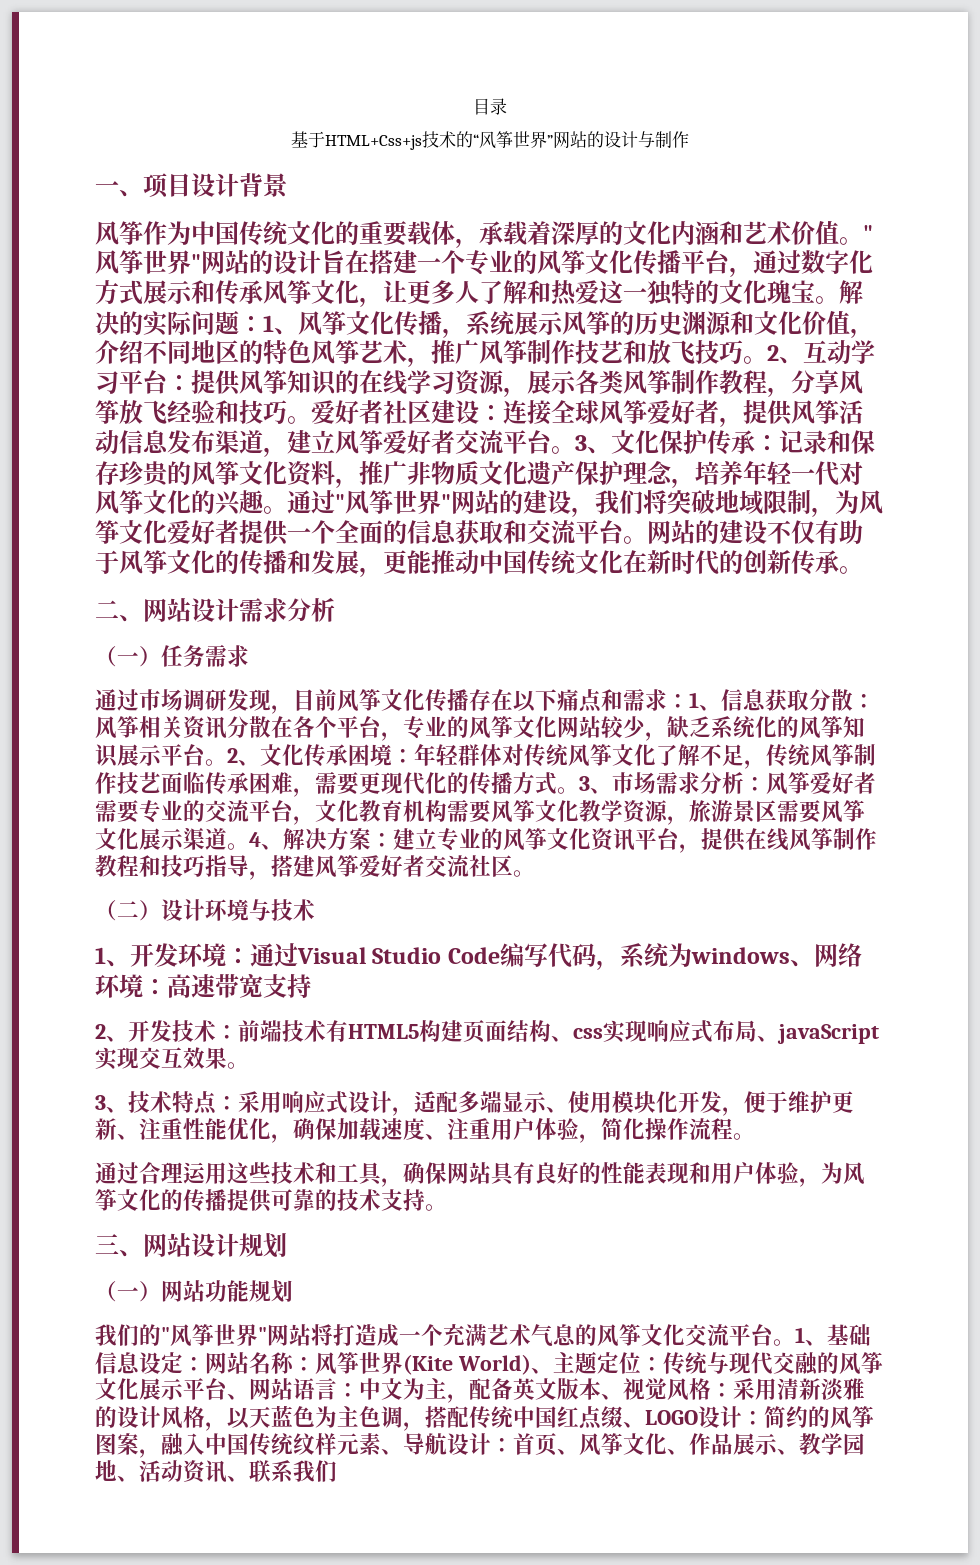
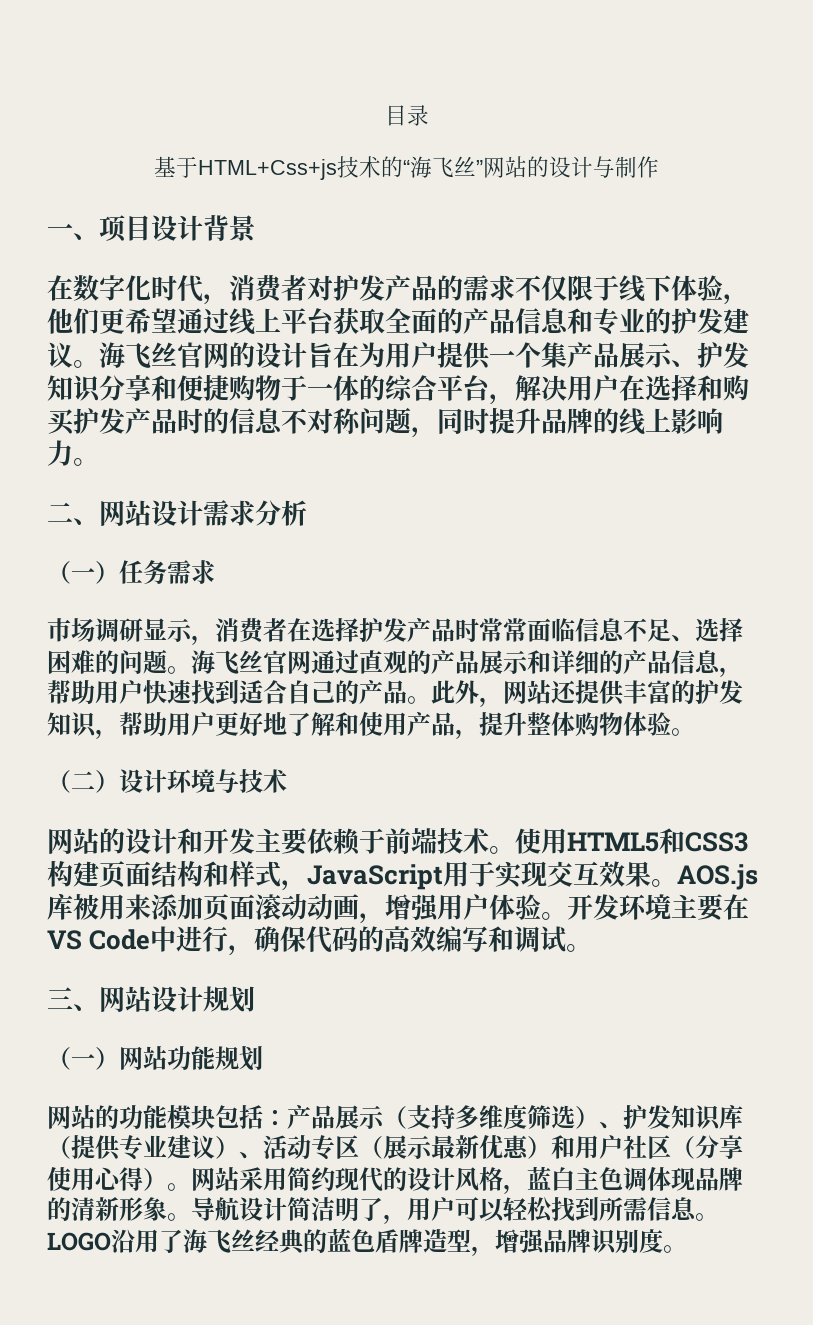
[479,131,547,149] 风筝世界 -> [410,156,476,178] 海飞丝
[95,220,873,248] [95,250,873,277] [95,280,863,307] [95,310,874,338] [95,340,875,367] [95,370,863,397] [95,400,863,427] [95,430,875,457] [95,460,863,488] [95,490,883,517] [95,520,863,546] [95,550,839,577] 风筝作为中国传统文化的重要载体，承载着深厚的文化内涵和艺术价值。"风筝世界"网站的设计旨在搭建一个专业的风筝文化传播平台，通过数字化方式展示和传承风筝文化，让更多人了解和热爱这一独特的文化瑰宝。解决的实际问题：1、风筝文化传播，系统展示风筝的历史渊源和文化价值，介绍不同地区的特色风筝艺术，推广风筝制作技艺和放飞技巧。2、互动学习平台：提供风筝知识的在线学习资源，展示各类风筝制作教程，分享风筝放飞经验和技巧。爱好者社区建设：连接全球风筝爱好者，提供风筝活动信息发布渠道，建立风筝爱好者交流平台。3、文化保护传承：记录和保存珍贵的风筝文化资料，推广非物质文化遗产保护理念，培养年轻一代对风筝文化的兴趣。通过"风筝世界"网站的建设，我们将突破地域限制，为风筝文化爱好者提供一个全面的信息获取和交流平台。网站的建设不仅有助于风筝文化的传播和发展，更能推动中国传统文化在新时代的创新传承 -> [47,275,749,305] [47,308,749,335] [47,341,749,370] [47,374,749,405] [47,407,723,438] [47,440,73,466] 在数字化时代，消费者对护发产品的需求不仅限于线下体验，他们更希望通过线上平台获取全面的产品信息和专业的护发建议。海飞丝官网的设计旨在为用户提供一个集产品展示、护发知识分享和便捷购物于一体的综合平台，解决用户在选择和购买护发产品时的信息不对称问题，同时提升品牌的线上影响力
[95,689,139,711] 通过 -> (215, 572) none
[227,688,875,714] [95,716,865,741] [95,743,876,769] [95,771,876,797] [95,799,865,825] [95,827,877,853] [95,855,513,880] 发现，目前风筝文化传播存在以下痛点和需求：1、信息获取分散：风筝相关资讯分散在各个平台，专业的风筝文化网站较少，缺乏系统化的风筝知识展示平台。2、文化传承困境：年轻群体对传统风筝文化了解不足，传统风筝制作技艺面临传承困难，需要更现代化的传播方式。3、市场需求分析：风筝爱好者需要专业的交流平台，文化教育机构需要风筝文化教学资源，旅游景区需要风筝文化展示渠道。4、解决方案：建立专业的风筝文化资讯平台，提供在线风筝制作教程和技巧指导，搭建风筝爱好者交流社区 -> [143,618,743,645] [47,649,743,677] [47,680,743,707] [47,711,671,739] 显示，消费者在选择护发产品时常常面临信息不足、选择困难的问题。海飞丝官网通过直观的产品展示和详细的产品信息，帮助用户快速找到适合自己的产品。此外，网站还提供丰富的护发知识，帮助用户更好地了解和使用产品，提升整体购物体验
[95,943,862,970] [95,973,311,998] [95,1020,879,1044] [95,1047,249,1070] [95,1091,854,1116] [95,1118,755,1143] [95,1162,865,1187] [95,1189,425,1213] 1、开发环境：通过Visual Studio Code编写代码，系统为windows、网络环境：高速带宽支持 // 2、开发技术：前端技术有HTML5构建页面结构、css实现响应式布局、javaScript实现交互效果。 // 3、技术特点：采用响应式设计，适配多端显示、使用模块化开发，便于维护更新、注重性能优化，确保加载速度、注重用户体验，简化操作流程。 // 通过合理运用这些技术和工具，确保网站具有良好的性能表现和用户体验，为风筝文化的传播提供可靠的技术支持 -> [47,827,748,855] [47,860,758,891] [47,893,749,924] [47,926,567,956] 网站的设计和开发主要依赖于前端技术。使用HTML5和CSS3构建页面结构和样式，JavaScript用于实现交互效果。AOS.js库被用来添加页面滚动动画，增强用户体验。开发环境主要在VS Code中进行，确保代码的高效编写和调试
[95,1324,871,1347] [95,1351,883,1376] [95,1378,865,1403] [95,1405,874,1431] [95,1433,865,1458] [95,1460,337,1484] 我们的"风筝世界"网站将打造成一个充满艺术气息的风筝文化交流平台。1、基础信息设定：网站名称：风筝世界(Kite World)、主题定位：传统与现代交融的风筝文化展示平台、网站语言：中文为主，配备英文版本、视觉风格：采用清新淡雅的设计风格，以天蓝色为主色调，搭配传统中国红点缀、LOGO设计：简约的风筝图案，融入中国传统纹样元素、导航设计：首页、风筝文化、作品展示、教学园地、活动资讯、联系我们 -> [47,1104,743,1131] [47,1135,743,1161] [47,1166,743,1194] [47,1197,719,1224] [47,1228,687,1256] 网站的功能模块包括：产品展示（支持多维度筛选）、护发知识库（提供专业建议）、活动专区（展示最新优惠）和用户社区（分享使用心得）。网站采用简约现代的设计风格，蓝白主色调体现品牌的清新形象。导航设计简洁明了，用户可以轻松找到所需信息。LOGO沿用了海飞丝经典的蓝色盾牌造型，增强品牌识别度。

